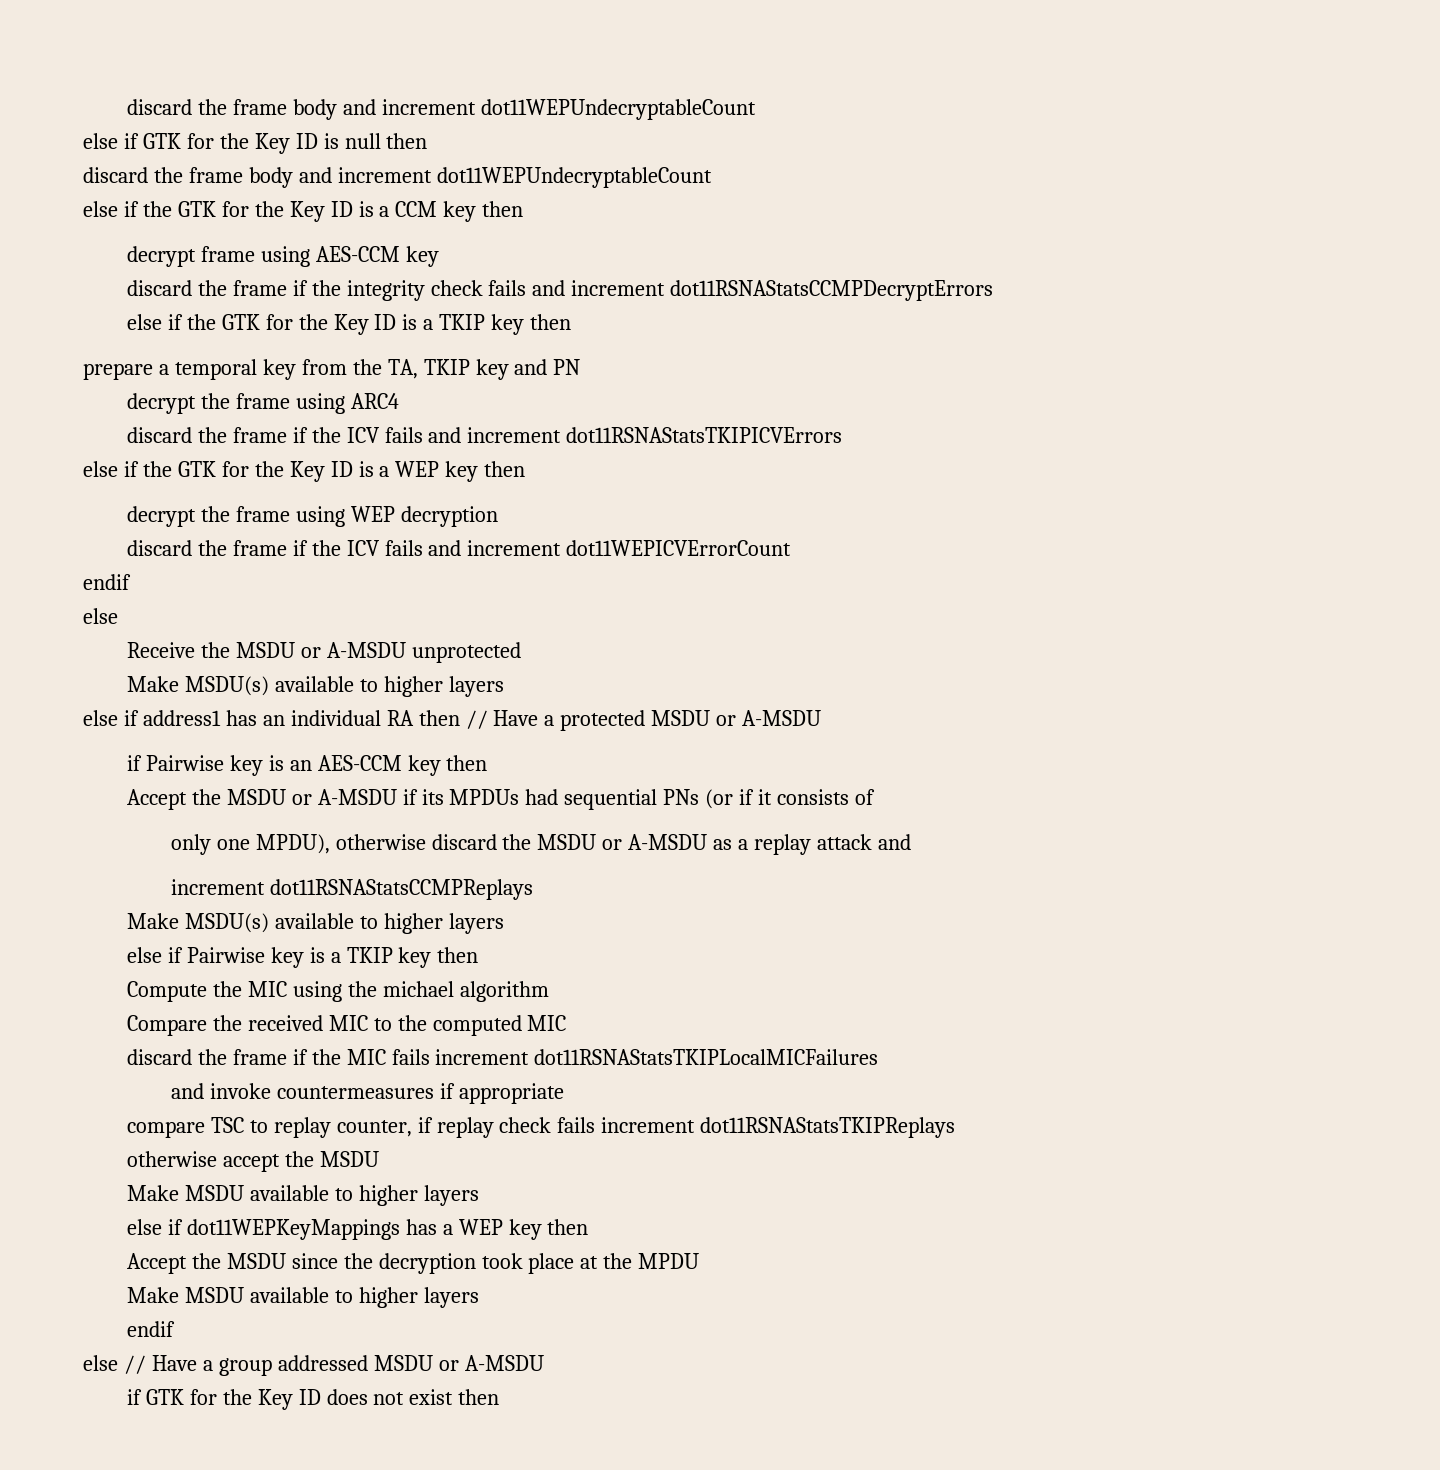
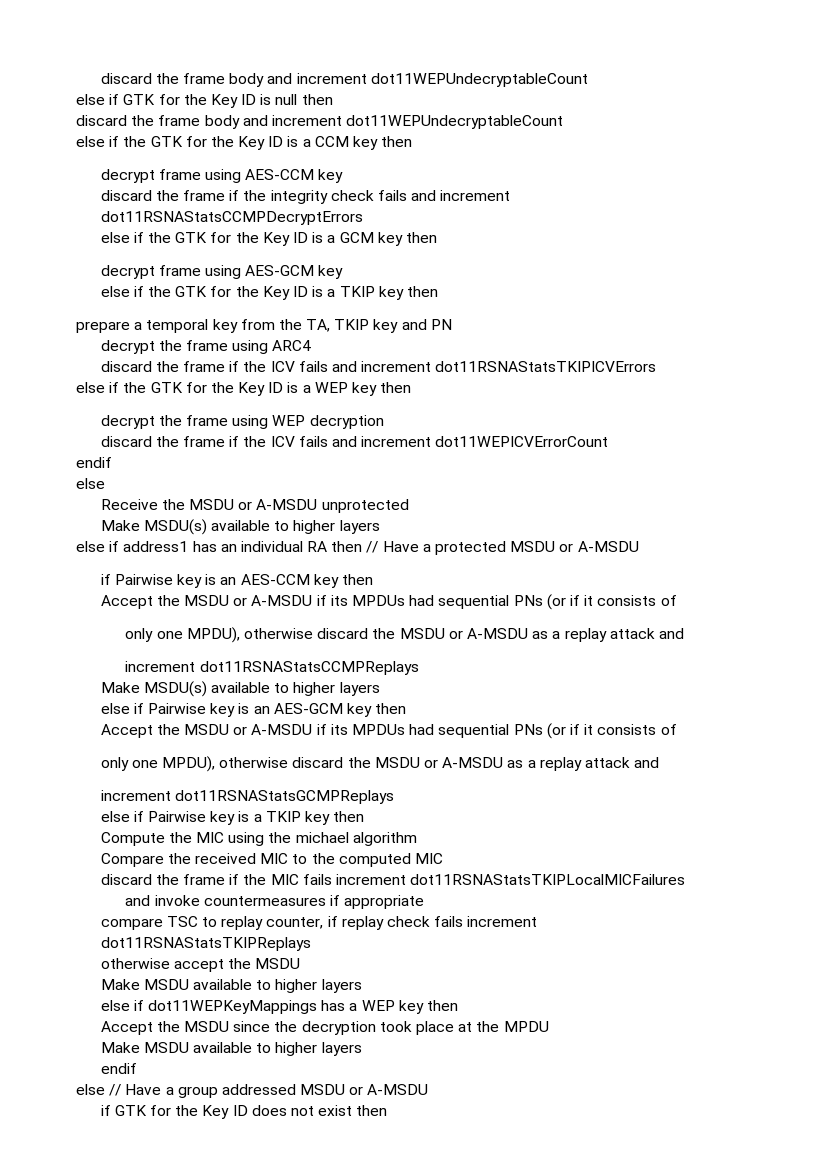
(994, 290) none -> [100,232,437,246] [100,265,344,279] // else if the GTK for the Key ID is a GCM key then // decrypt frame using AES-GCM key
(504, 923) none -> [100,703,407,717] [100,723,677,739] [100,756,660,772] [100,790,394,804] // else if Pairwise key is an AES-GCM key then // Accept the MSDU or A-MSDU if its MPDUs had sequential PNs (or if it consists of // only one MPDU), otherwise discard the MSDU or A-MSDU as a replay attack and // increment dot11RSNAStatsGCMPReplays

